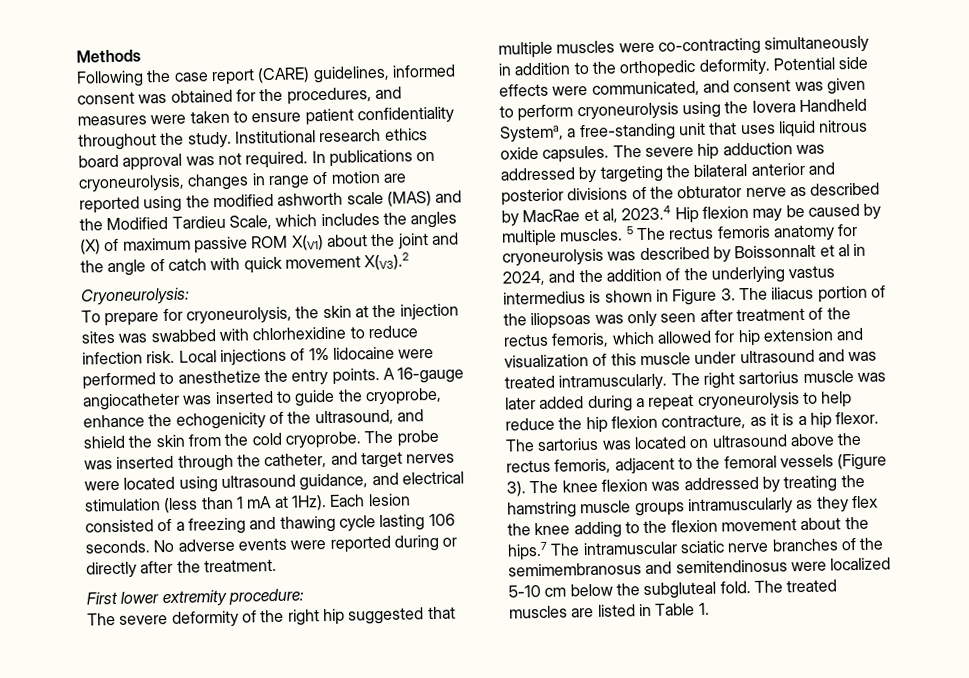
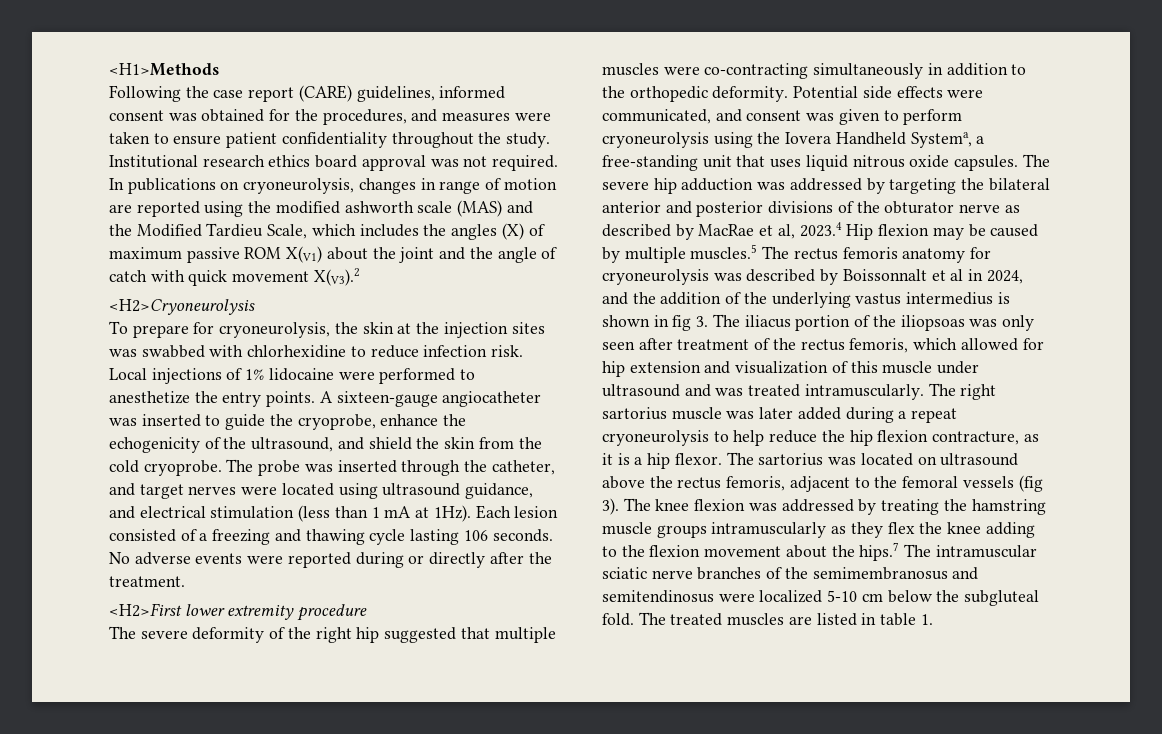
[76,49,141,63] Methods -> [109,63,219,76] <H1>Methods
[80,287,190,306] Cryoneurolysis: -> [109,299,255,315] <H2>Cryoneurolysis
[397,366,465,384] 16-gauge -> [336,391,438,407] sixteen-gauge
[86,591,118,605] First -> [109,603,182,617] <H2>First
[227,588,304,606] procedure: -> [297,604,368,621] procedure
[559,226,634,242] muscles. 5 -> [690,244,758,260] muscles.5
[672,288,718,306] Figure -> [672,315,692,331] fig
[837,453,888,471] (Figure -> [1018,475,1043,492] (fig
[655,603,696,616] Table -> [880,613,917,626] table

